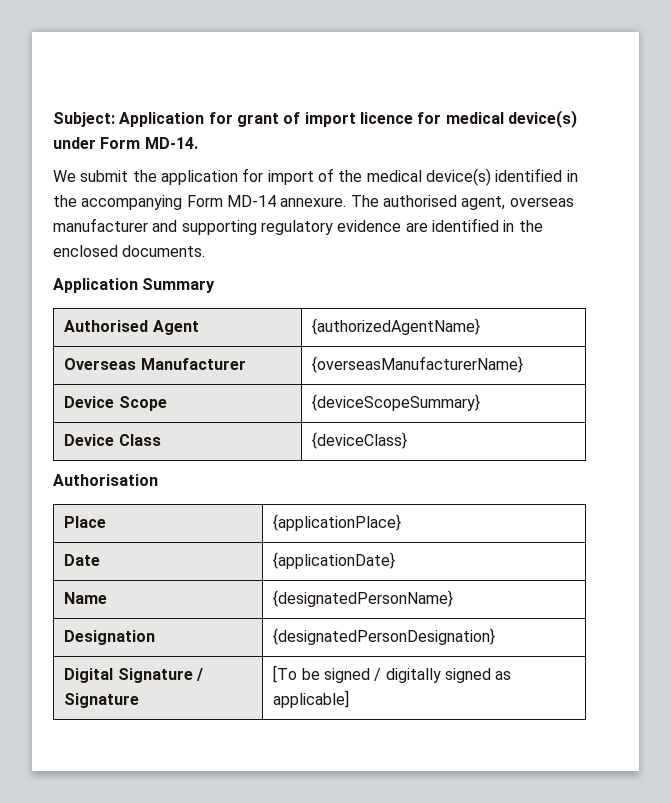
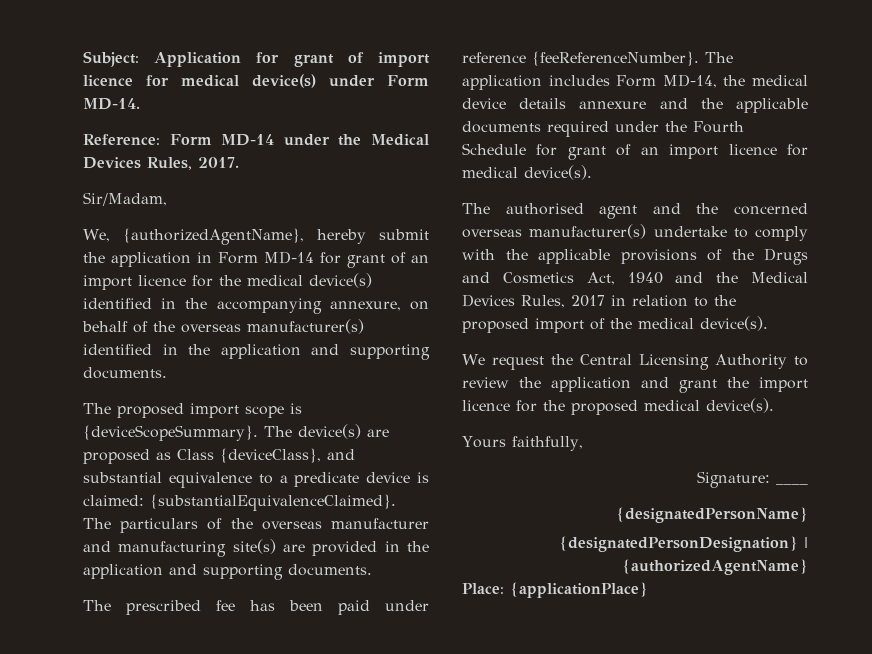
[53,168,334,185] We submit the application for import of -> [83,134,429,146] [83,157,239,170] [83,192,167,206] [83,228,429,245] [83,251,429,268] [83,275,213,290] Reference: Form MD-14 under the Medical Devices Rules, 2017. // Sir/Madam, // We, {authorizedAgentName}, hereby submit the application in Form MD-14 for grant of an import licence for
[186,195,574,210] [53,218,543,235] [53,245,206,257] [53,278,216,293] [64,320,199,335] [312,318,481,335] [64,358,246,370] [312,356,524,373] [64,396,167,411] [312,394,481,411] [64,434,161,446] [312,432,408,449] [53,474,158,486] [64,516,107,528] [273,514,402,531] [64,554,101,566] [273,552,396,569] [64,592,108,604] [273,590,454,607] [64,630,156,645] [273,628,496,645] [64,668,203,683] [64,693,140,708] [273,665,512,683] [273,690,350,708] Form MD-14 annexure. The authorised agent, overseas manufacturer and supporting regulatory evidence are identified in the enclosed documents. // Application Summary // Authorised Agent | {authorizedAgentName} // Overseas Manufacturer | {overseasManufacturerName} // Device Scope | {deviceScopeSummary} // Device Class | {deviceClass} // Authorisation // Place | {applicationPlace} // Date | {applicationDate} // Name | {designatedPersonName} // Designation | {designatedPersonDesignation} // Digital Signature / Signature | [To be signed / digitally signed as applicable] -> [329,301,429,311] [82,319,364,334] [83,344,430,360] [83,367,167,379] [83,403,302,418] [83,424,389,441] [83,448,355,464] [83,472,429,488] [83,494,396,511] [83,518,429,533] [83,539,429,557] [83,564,372,580] [83,600,429,615] [462,51,733,66] [462,74,808,90] [462,98,808,113] [462,121,744,137] [462,143,808,160] [462,165,592,180] [462,203,808,219] [462,224,808,241] [462,248,808,265] [462,272,808,285] [462,294,736,308] [462,316,768,333] [462,354,808,370] [462,377,808,393] [462,398,774,415] [462,436,583,451] [697,471,808,488] [616,507,808,523] [559,536,808,552] [622,559,808,575] [462,582,648,598] annexure, on behalf of the overseas manufacturer(s) identified in the application and supporting documents. // The proposed import scope is {deviceScopeSummary}. The device(s) are proposed as Class {deviceClass}, and substantial equivalence to a predicate device is claimed: {substantialEquivalenceClaimed}. The particulars of the overseas manufacturer and manufacturing site(s) are provided in the application and supporting documents. // The prescribed fee has been paid under reference {feeReferenceNumber}. The application includes Form MD-14, the medical device details annexure and the applicable documents required under the Fourth Schedule for grant of an import licence for medical device(s). // The authorised agent and the concerned overseas manufacturer(s) undertake to comply with the applicable provisions of the Drugs and Cosmetics Act, 1940 and the Medical Devices Rules, 2017 in relation to the proposed import of the medical device(s). // We request the Central Licensing Authority to review the application and grant the import licence for the proposed medical device(s). // Yours faithfully, // Signature: ____ // {designatedPersonName} // {designatedPersonDesignation} | {authorizedAgentName} // Place: {applicationPlace}

